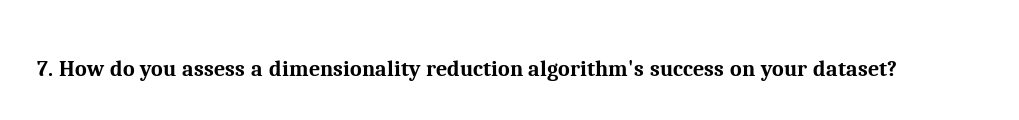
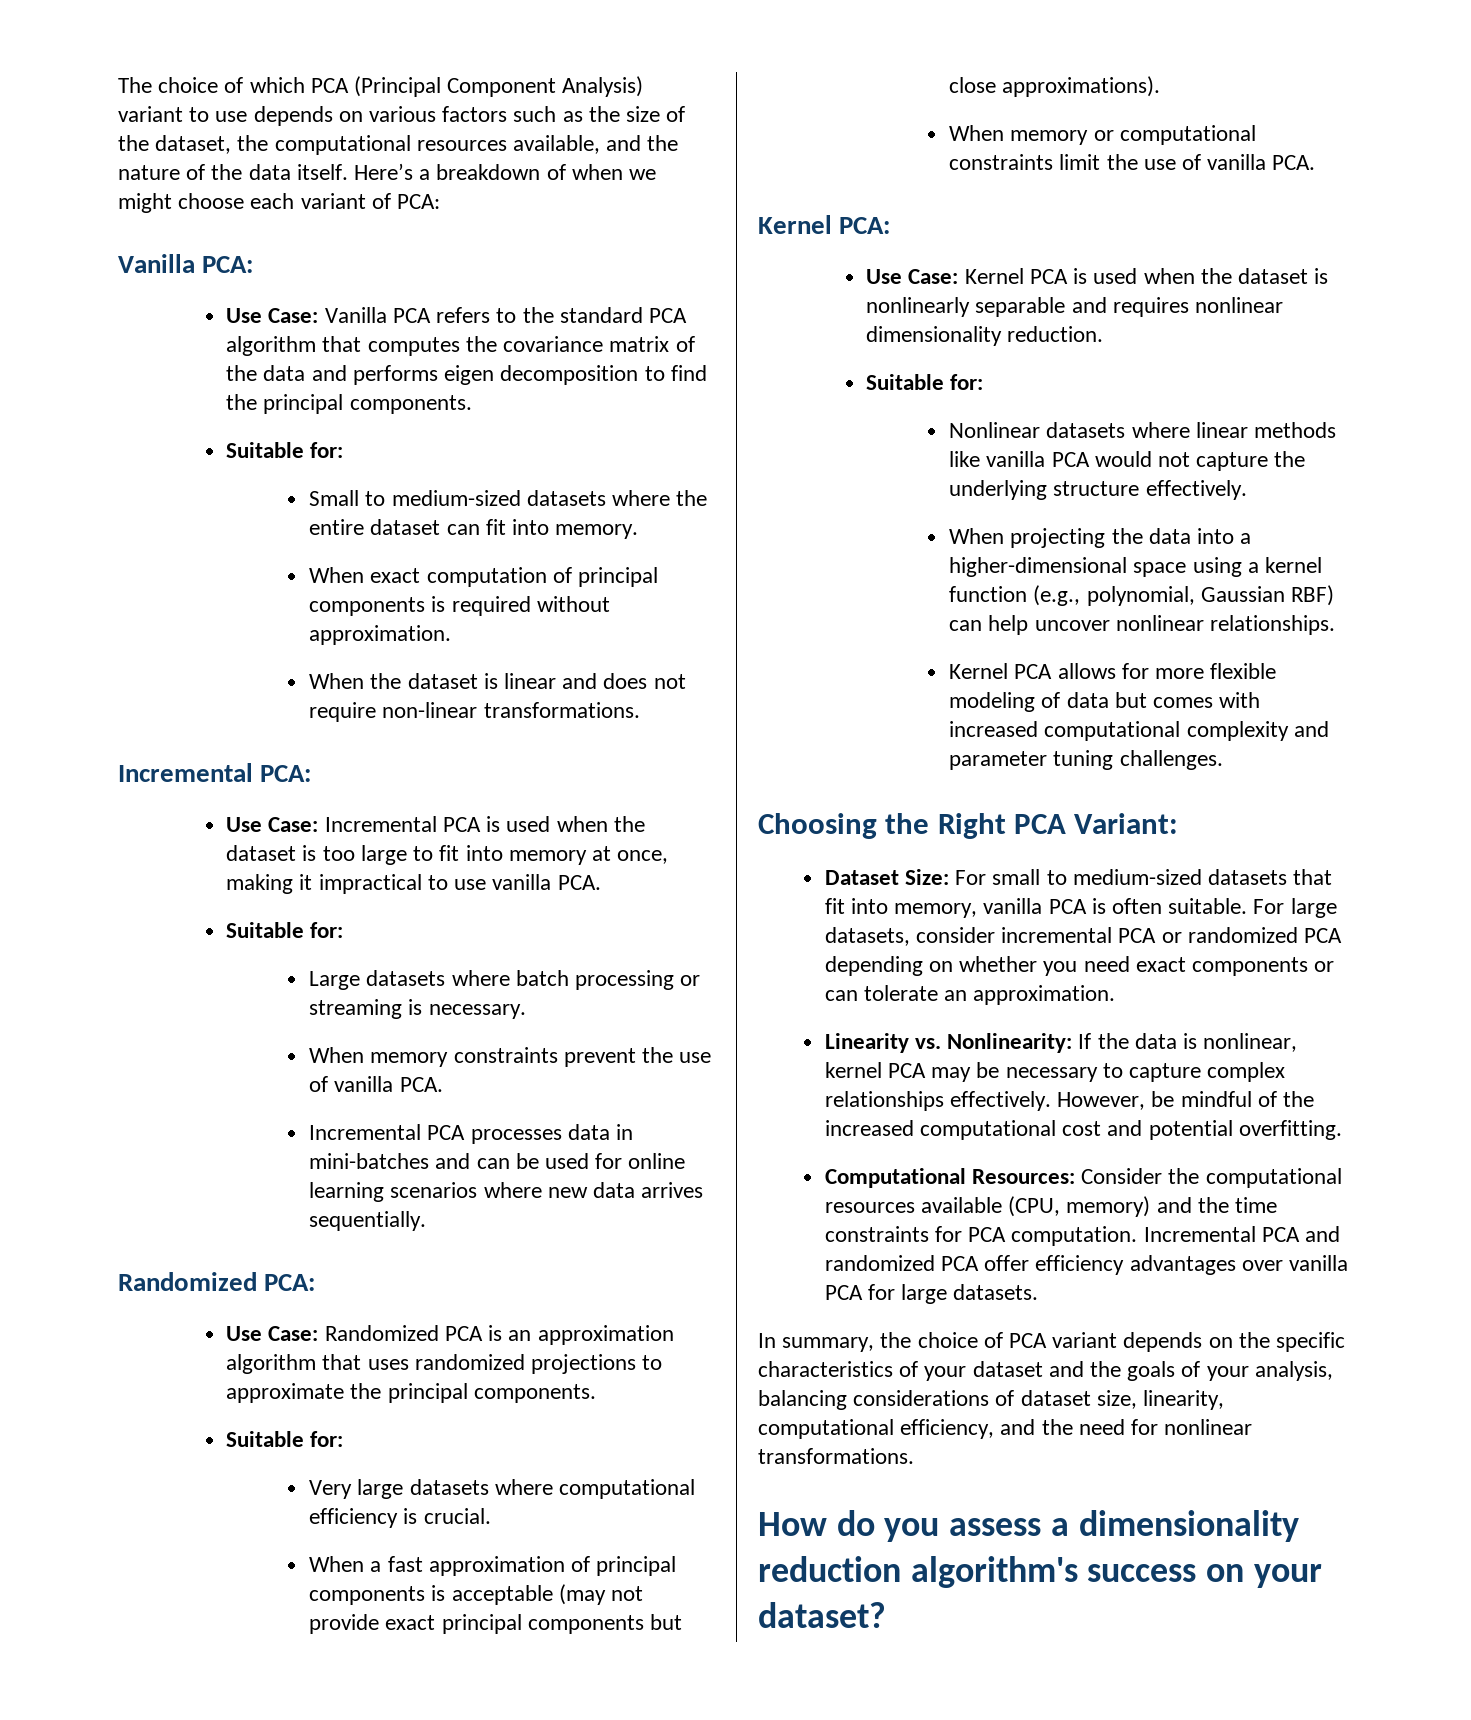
[37,61,53,76] 7. -> [118,76,644,97] [118,106,686,126] [118,135,679,155] [118,163,657,180] [118,193,441,213] [118,254,254,273] [226,307,687,323] [226,336,695,356] [226,365,707,385] [226,394,472,414] [226,442,344,458] [309,490,708,506] [309,519,639,539] [309,567,659,587] [309,596,610,616] [309,625,452,645] [309,673,686,689] [309,702,640,722] [118,763,312,782] [226,816,645,832] [226,845,669,865] [226,874,601,894] [226,922,344,938] [309,970,701,990] [309,999,526,1019] [309,1047,712,1067] [309,1076,443,1092] [309,1124,634,1144] [309,1153,686,1169] [309,1182,704,1202] [309,1211,427,1231] [118,1272,316,1291] [226,1325,674,1345] [226,1354,663,1374] [226,1383,596,1403] [226,1431,344,1447] [309,1479,696,1499] [309,1508,491,1528] [309,1556,677,1576] [309,1584,644,1605] [309,1614,683,1634] [949,76,1161,97] [949,125,1256,145] [949,154,1316,170] [758,215,891,234] [866,268,1329,284] [866,297,1284,317] [866,326,1104,346] [866,374,984,390] [949,422,1337,438] [949,451,1306,471] [949,480,1247,500] [949,528,1252,548] [949,557,1323,577] [949,585,1335,606] [949,615,1336,635] [949,663,1277,679] [949,692,1261,712] [949,721,1329,741] [949,750,1223,770] [758,813,1179,839] [824,869,1333,885] [824,898,1337,918] [824,927,1343,946] [824,956,1335,976] [824,985,1116,1005] [824,1033,1298,1053] [824,1062,1286,1082] [824,1091,1315,1111] [824,1120,1342,1140] [824,1168,1342,1188] [824,1196,1278,1217] [824,1226,1341,1246] [824,1255,1349,1275] [824,1284,1039,1304] [758,1332,1346,1352] [758,1361,1333,1381] [758,1390,1225,1410] [758,1419,1253,1439] [758,1448,914,1464] The choice of which PCA (Principal Component Analysis) variant to use depends on various factors such as the size of the dataset, the computational resources available, and the nature of the data itself. Here’s a breakdown of when we might choose each variant of PCA: // Vanilla PCA: // Use Case: Vanilla PCA refers to the standard PCA algorithm that computes the covariance matrix of the data and performs eigen decomposition to find the principal components. // Suitable for: // Small to medium-sized datasets where the entire dataset can fit into memory. // When exact computation of principal components is required without approximation. // When the dataset is linear and does not require non-linear transformations. // Incremental PCA: // Use Case: Incremental PCA is used when the dataset is too large to fit into memory at once, making it impractical to use vanilla PCA. // Suitable for: // Large datasets where batch processing or streaming is necessary. // When memory constraints prevent the use of vanilla PCA. // Incremental PCA processes data in mini-batches and can be used for online learning scenarios where new data arrives sequentially. // Randomized PCA: // Use Case: Randomized PCA is an approximation algorithm that uses randomized projections to approximate the principal components. // Suitable for: // Very large datasets where computational efficiency is crucial. // When a fast approximation of principal components is acceptable (may not provide exact principal components but close approximations). // When memory or computational constraints limit the use of vanilla PCA. // Kernel PCA: // Use Case: Kernel PCA is used when the dataset is nonlinearly separable and requires nonlinear dimensionality reduction. // Suitable for: // Nonlinear datasets where linear methods like vanilla PCA would not capture the underlying structure effectively. // When projecting the data into a higher-dimensional space using a kernel function (e.g., polynomial, Gaussian RBF) can help uncover nonlinear relationships. // Kernel PCA allows for more flexible modeling of data but comes with increased computational complexity and parameter tuning challenges. // Choosing the Right PCA Variant: // Dataset Size: For small to medium-sized datasets that fit into memory, vanilla PCA is often suitable. For large datasets, consider incremental PCA or randomized PCA depending on whether you need exact components or can tolerate an approximation. // Linearity vs. Nonlinearity: If the data is nonlinear, kernel PCA may be necessary to capture complex relationships effectively. However, be mindful of the increased computational cost and potential overfitting. // Computational Resources: Consider the computational resources available (CPU, memory) and the time constraints for PCA computation. Incremental PCA and randomized PCA offer efficiency advantages over vanilla PCA for large datasets. // In summary, the choice of PCA variant depends on the specific characteristics of your dataset and the goals of your analysis, balancing considerations of dataset size, linearity, computational efficiency, and the need for nonlinear transformations. //

